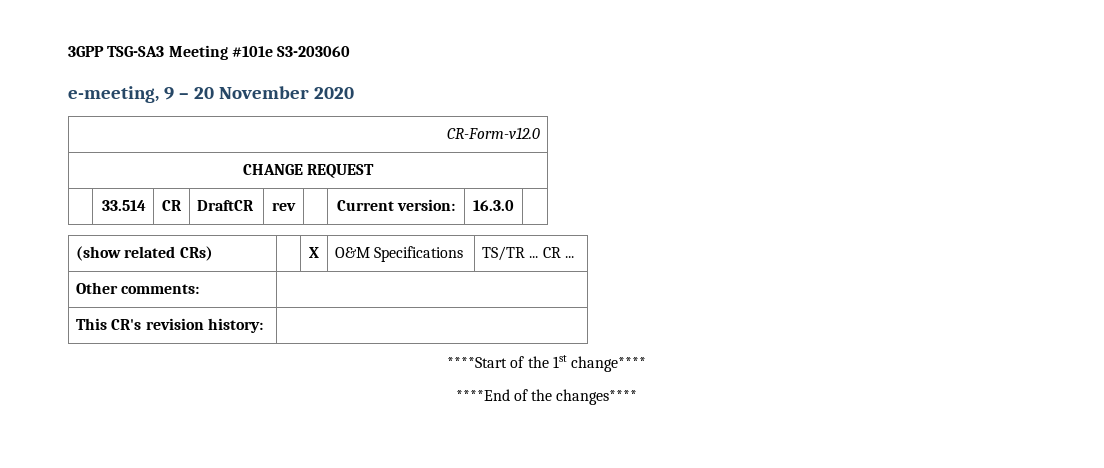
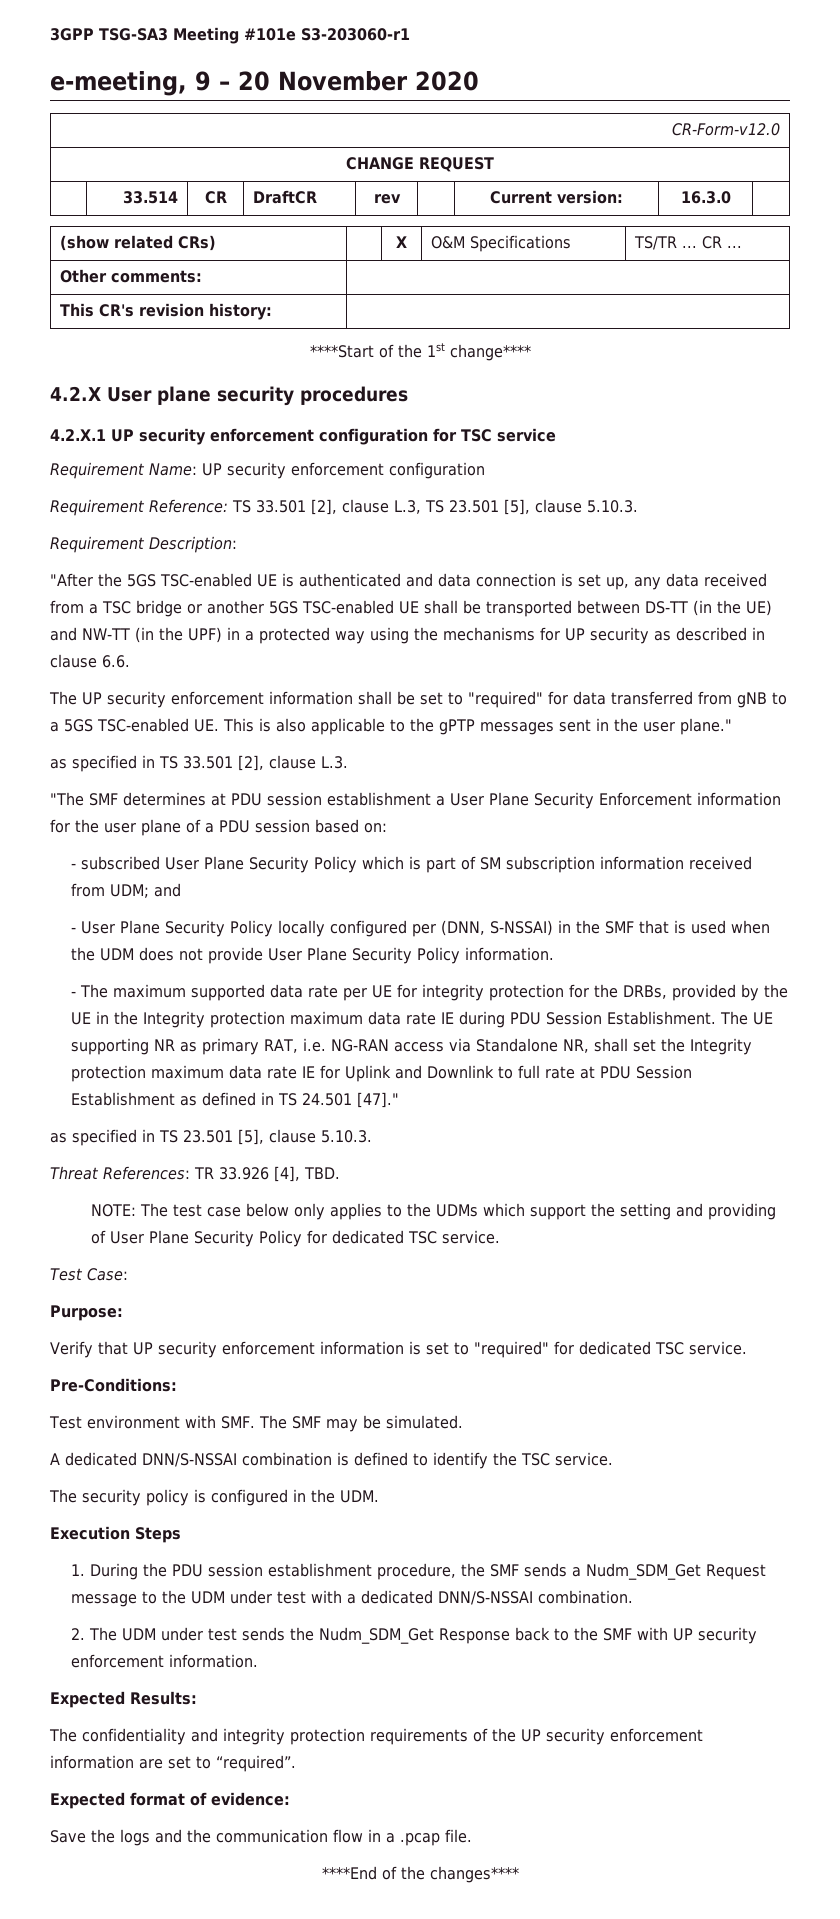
[277,46,351,57] S3-203060 -> [301,28,410,41] S3-203060-r1
(647, 364) none -> [50,386,408,406] [50,428,556,445] [50,462,485,479] [50,499,638,516] [50,536,237,553] [50,573,767,590] [50,600,772,617] [50,627,765,644] [50,654,130,668] [49,691,787,708] [50,718,732,735] [50,755,348,772] [50,792,781,809] [50,819,387,836] [70,856,752,873] [70,883,181,898] [70,920,770,937] [70,947,554,964] [70,984,788,1001] [70,1011,773,1028] [70,1038,752,1055] [70,1065,692,1082] [70,1092,399,1108] [50,1129,372,1146] [50,1166,340,1182] [91,1203,777,1220] [91,1230,501,1247] [50,1268,128,1281] [50,1305,123,1321] [50,1341,747,1358] [50,1378,177,1392] [49,1415,463,1432] [50,1452,613,1469] [49,1489,379,1506] [50,1526,181,1543] [70,1563,766,1580] [70,1590,633,1607] [70,1627,757,1644] [70,1654,258,1668] [50,1691,197,1708] [49,1728,703,1745] [50,1755,296,1772] [50,1792,290,1809] [50,1829,472,1846] // 4.2.X User plane security procedures // 4.2.X.1 UP security enforcement configuration for TSC service // Requirement Name: UP security enforcement configuration // Requirement Reference: TS 33.501 [2], clause L.3, TS 23.501 [5], clause 5.10.3. // Requirement Description: // "After the 5GS TSC-enabled UE is authenticated and data connection is set up, any data received from a TSC bridge or another 5GS TSC-enabled UE shall be transported between DS-TT (in the UE) and NW-TT (in the UPF) in a protected way using the mechanisms for UP security as described in clause 6.6. // The UP security enforcement information shall be set to "required" for data transferred from gNB to a 5GS TSC-enabled UE. This is also applicable to the gPTP messages sent in the user plane." // as specified in TS 33.501 [2], clause L.3. // "The SMF determines at PDU session establishment a User Plane Security Enforcement information for the user plane of a PDU session based on: // - subscribed User Plane Security Policy which is part of SM subscription information received from UDM; and // - User Plane Security Policy locally configured per (DNN, S-NSSAI) in the SMF that is used when the UDM does not provide User Plane Security Policy information. // - The maximum supported data rate per UE for integrity protection for the DRBs, provided by the UE in the Integrity protection maximum data rate IE during PDU Session Establishment. The UE supporting NR as primary RAT, i.e. NG-RAN access via Standalone NR, shall set the Integrity protection maximum data rate IE for Uplink and Downlink to full rate at PDU Session Establishment as defined in TS 24.501 [47]." // as specified in TS 23.501 [5], clause 5.10.3. // Threat References: TR 33.926 [4], TBD. // NOTE: The test case below only applies to the UDMs which support the setting and providing of User Plane Security Policy for dedicated TSC service. // Test Case: // Purpose: // Verify that UP security enforcement information is set to "required" for dedicated TSC service. // Pre-Conditions: // Test environment with SMF. The SMF may be simulated. // A dedicated DNN/S-NSSAI combination is defined to identify the TSC service. // The security policy is configured in the UDM. // Execution Steps // 1. During the PDU session establishment procedure, the SMF sends a Nudm_SDM_Get Request message to the UDM under test with a dedicated DNN/S-NSSAI combination. // 2. The UDM under test sends the Nudm_SDM_Get Response back to the SMF with UP security enforcement information. // Expected Results: // The confidentiality and integrity protection requirements of the UP security enforcement information are set to “required”. // Expected format of evidence: // Save the logs and the communication flow in a .pcap file.

